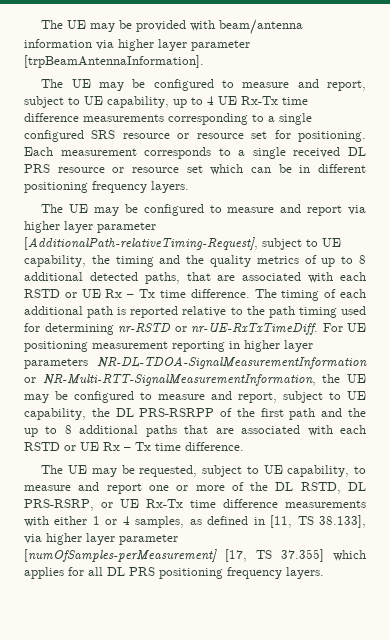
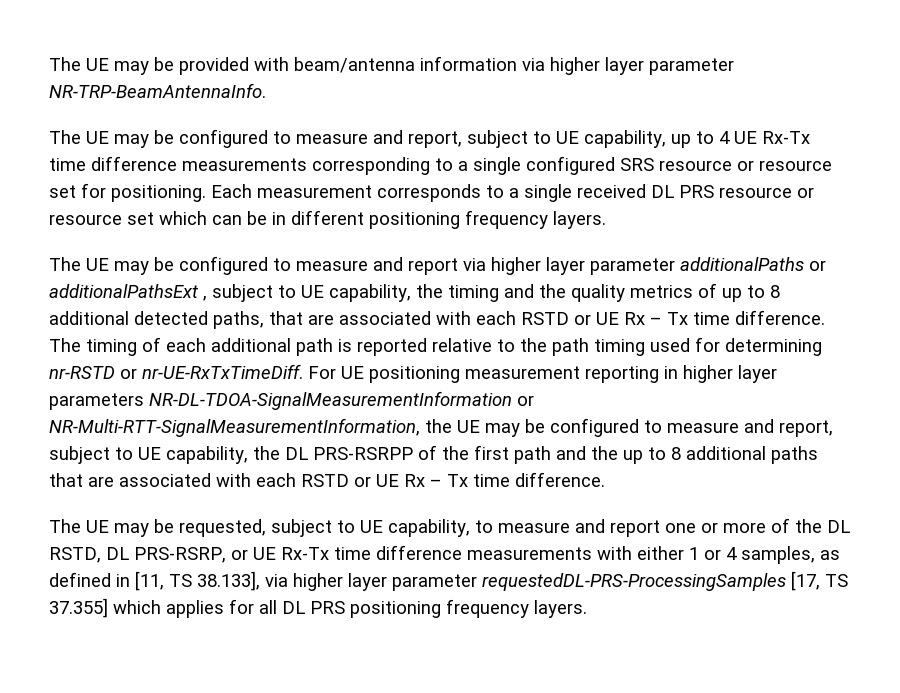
[24,55,204,68] [trpBeamAntennaInformation]. -> [49,83,266,98] NR-TRP-BeamAntennaInfo.
[24,237,258,250] [AdditionalPath-relativeTiming-Request], -> [680,257,826,271] [49,284,207,301] additionalPaths or additionalPathsExt ,
[24,549,217,562] [numOfSamples-perMeasurement] -> [482,573,786,591] requestedDL-PRS-ProcessingSamples

